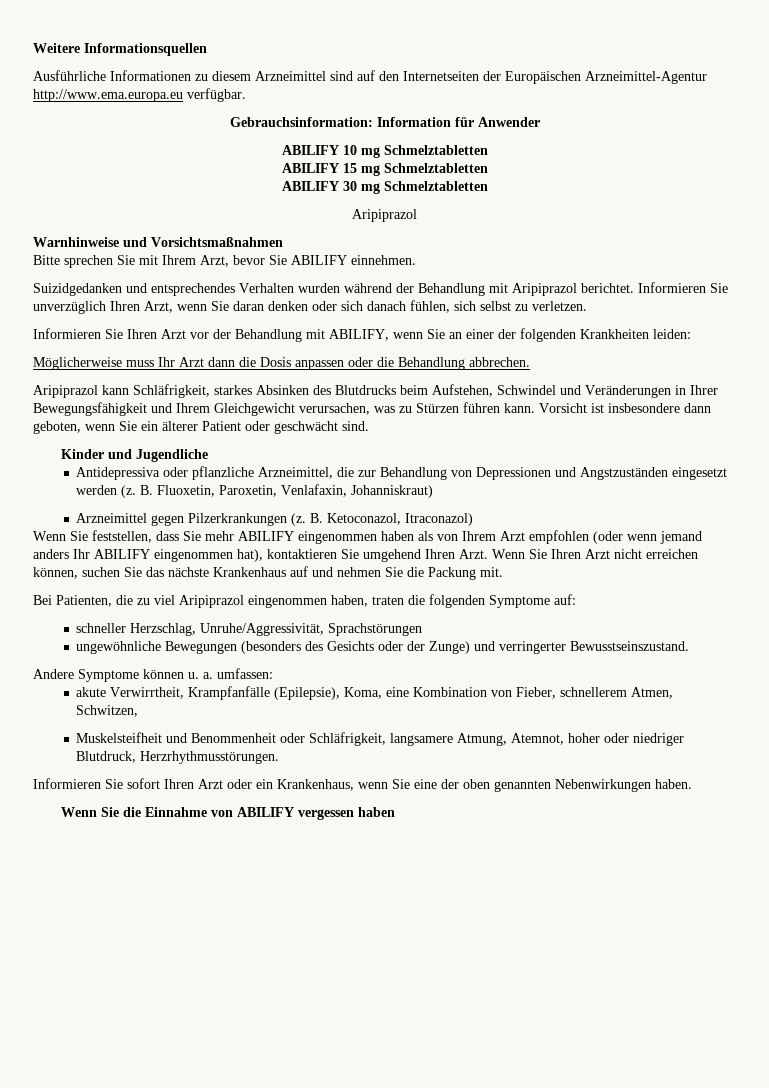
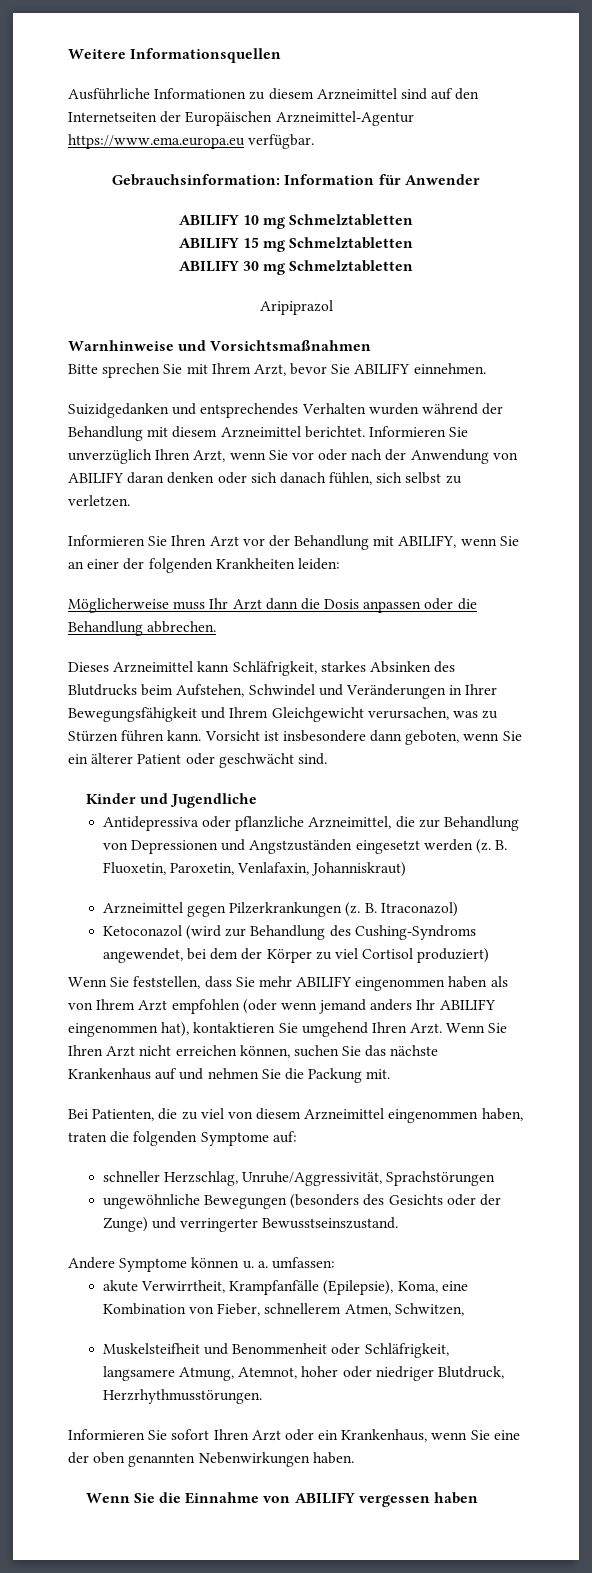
[33,89,183,102] http://www.ema.europa.eu -> [68,134,245,149] https://www.ema.europa.eu
[512,283,577,296] Aripiprazol -> [172,426,301,438] diesem Arzneimittel
(229, 306) none -> [291,449,518,464] [68,472,123,483] vor oder nach der Anwendung von ABILIFY
[33,385,98,398] Aripiprazol -> [68,661,194,673] Dieses Arzneimittel
[327,513,402,525] Ketoconazol, -> (377, 908) none
(474, 519) none -> [102,925,476,940] [102,948,490,963] // Ketoconazol (wird zur Behandlung des Cushing-Syndroms angewendet, bei dem der Körper zu viel Cortisol produziert)
[179,595,244,608] Aripiprazol -> [227,1108,385,1120] von diesem Arzneimittel

